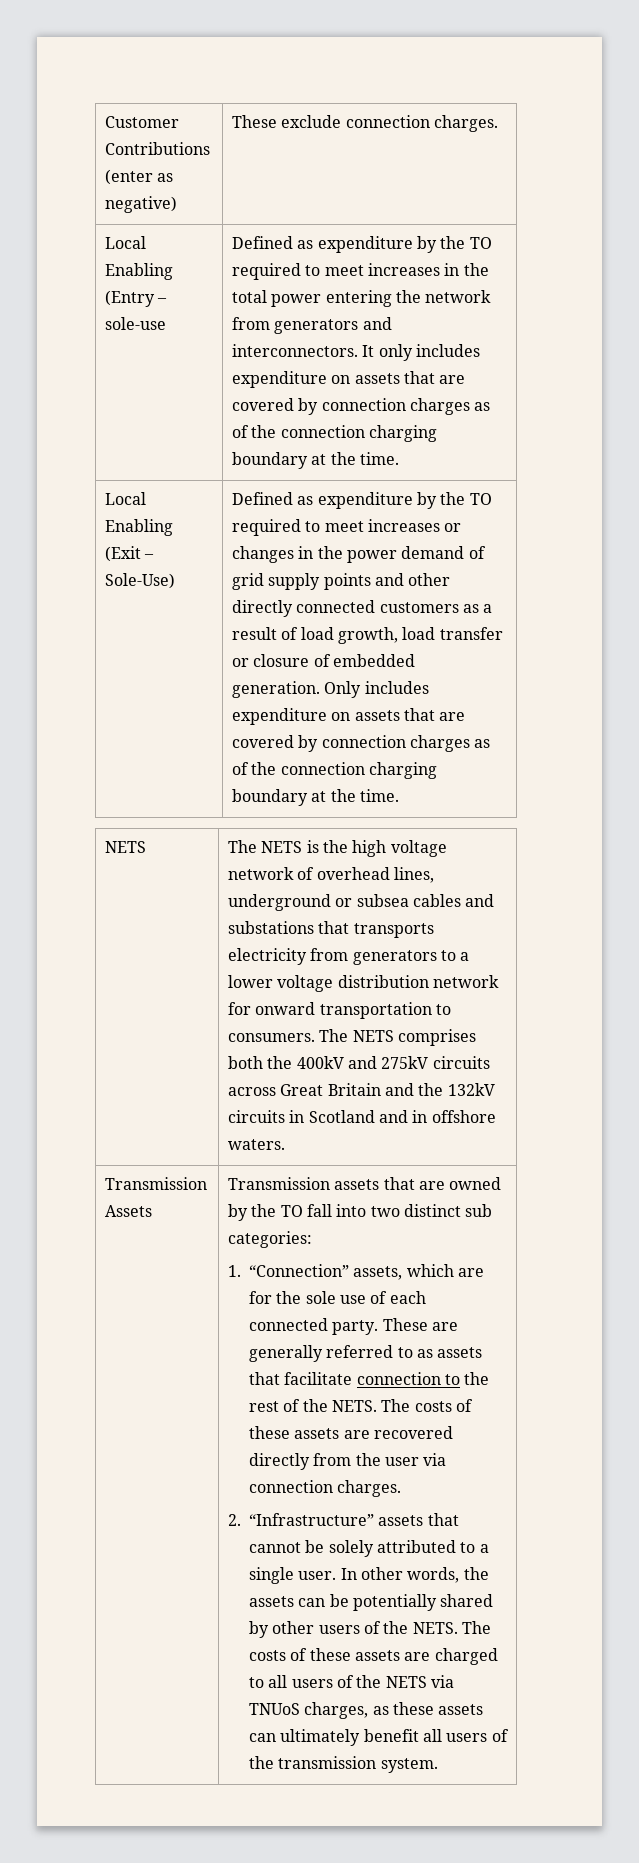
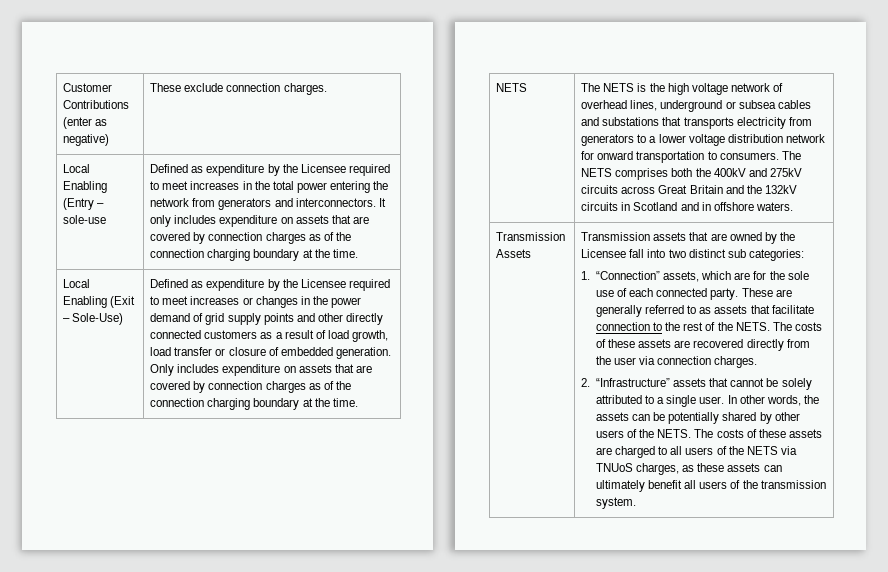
[469,237,492,249] TO -> [300,164,346,173] Licensee
[469,493,492,505] TO -> [300,279,346,288] Licensee
[280,1205,303,1217] TO -> [581,249,627,258] Licensee

